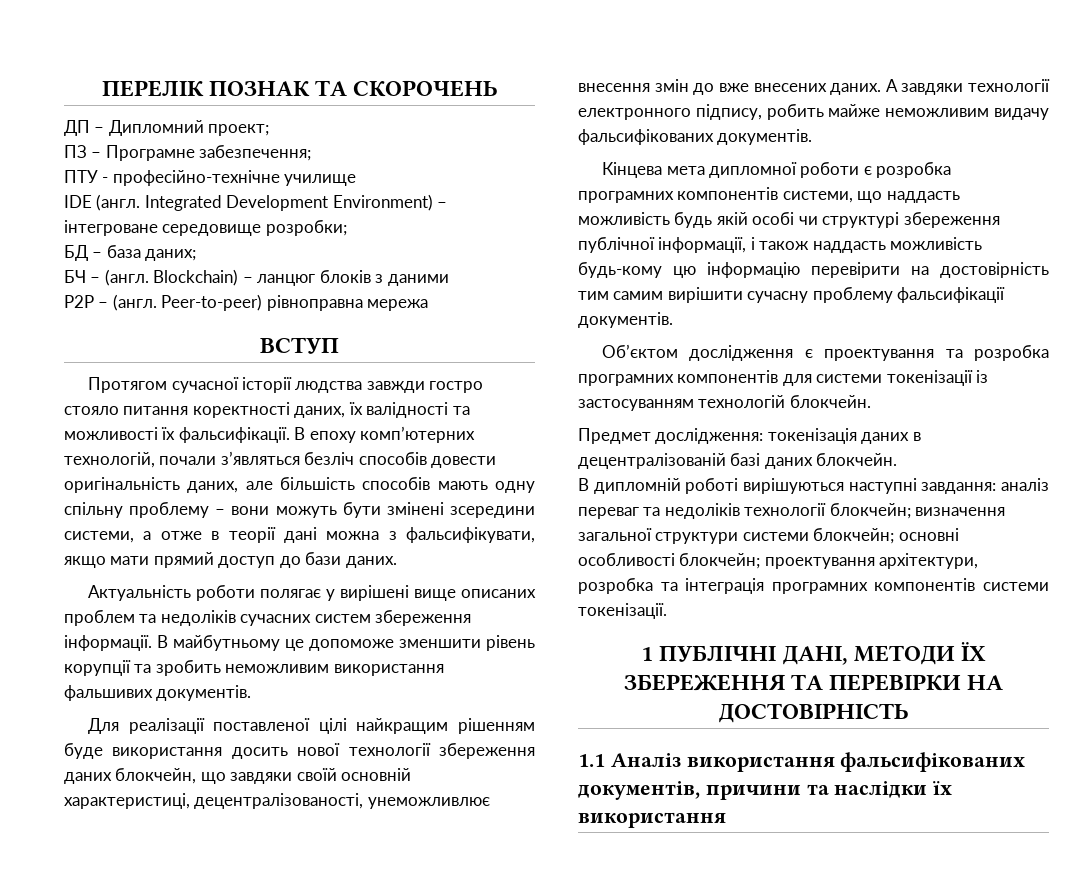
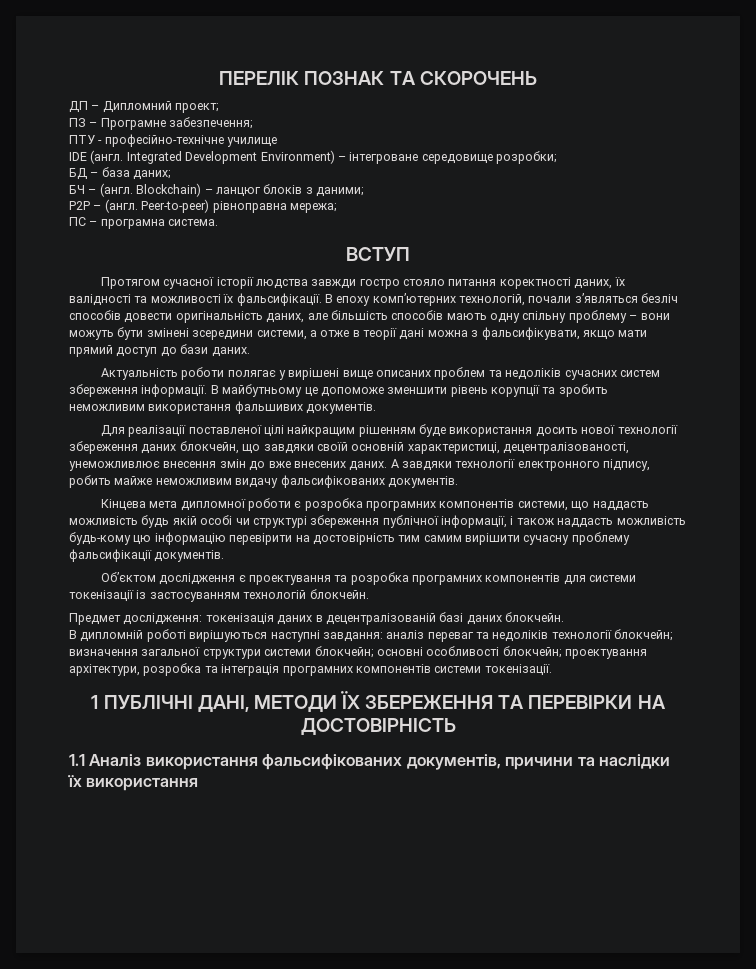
[387,274,449,286] даними -> [316,187,364,197] даними;
[367,299,429,311] мережа -> [289,203,337,213] [69,217,219,229] мережа; // ПС – програмна система.

